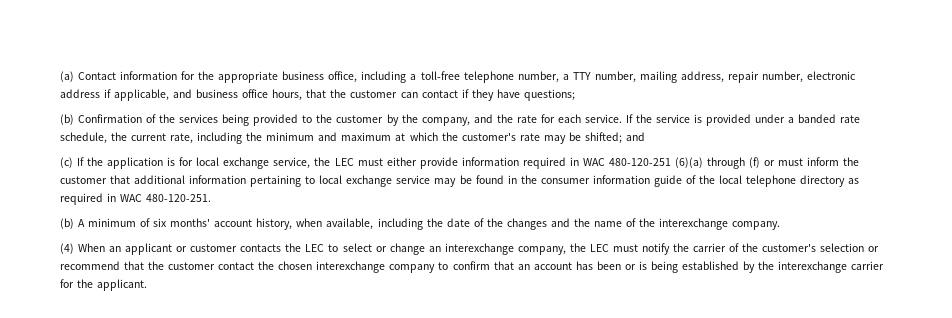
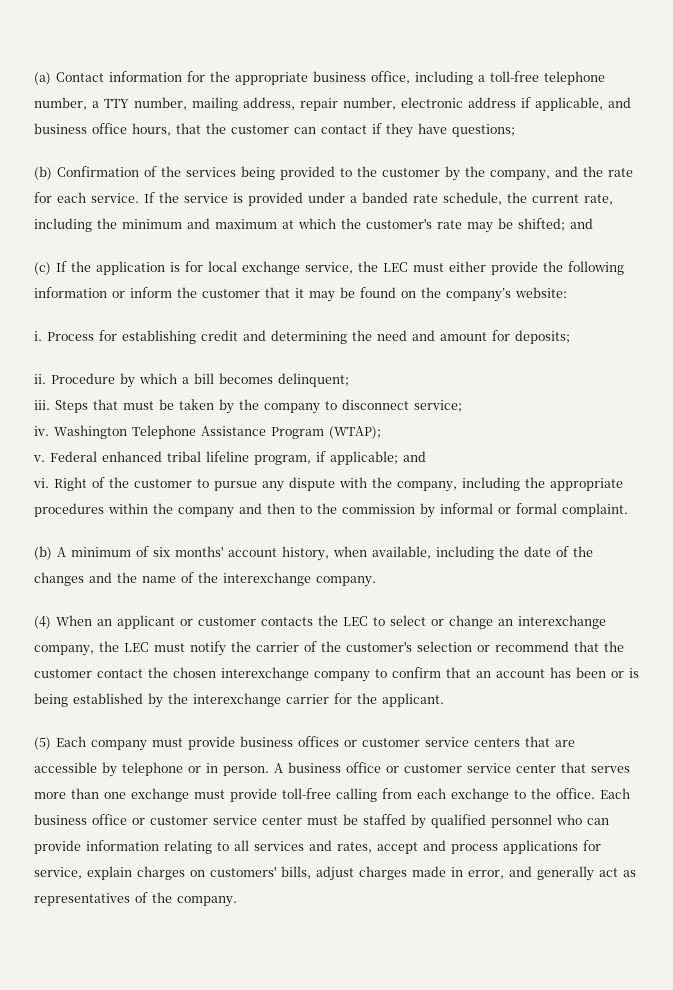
[461,157,860,169] [60,175,860,187] [60,193,212,205] information required in WAC 480-120-251 (6)(a) through (f) or must inform the customer that additional information pertaining to local exchange service may be found in the consumer information guide of the local telephone directory as required in WAC 480-120-251. -> [543,261,624,275] [34,287,567,302] [34,330,570,344] [34,373,349,388] [34,399,462,414] [34,425,381,439] [33,451,426,465] [33,477,623,492] [34,503,628,518] the following information or inform the customer that it may be found on the company’s website: // i. Process for establishing credit and determining the need and amount for deposits; // ii. Procedure by which a bill becomes delinquent; // iii. Steps that must be taken by the company to disconnect service; // iv. Washington Telephone Assistance Program (WTAP); // v. Federal enhanced tribal lifeline program, if applicable; and // vi. Right of the customer to pursue any dispute with the company, including the appropriate procedures within the company and then to the commission by informal or formal complaint.
(148, 285) none -> [34,736,575,751] [34,762,630,777] [34,788,630,802] [34,814,609,829] [34,840,601,854] [34,866,636,881] [34,892,237,907] // (5) Each company must provide business offices or customer service centers that are accessible by telephone or in person. A business office or customer service center that serves more than one exchange must provide toll-free calling from each exchange to the office. Each business office or customer service center must be staffed by qualified personnel who can provide information relating to all services and rates, accept and process applications for service, explain charges on customers' bills, adjust charges made in error, and generally act as representatives of the company.

